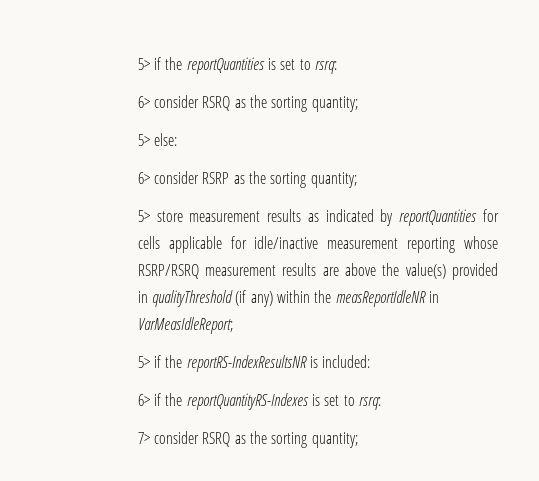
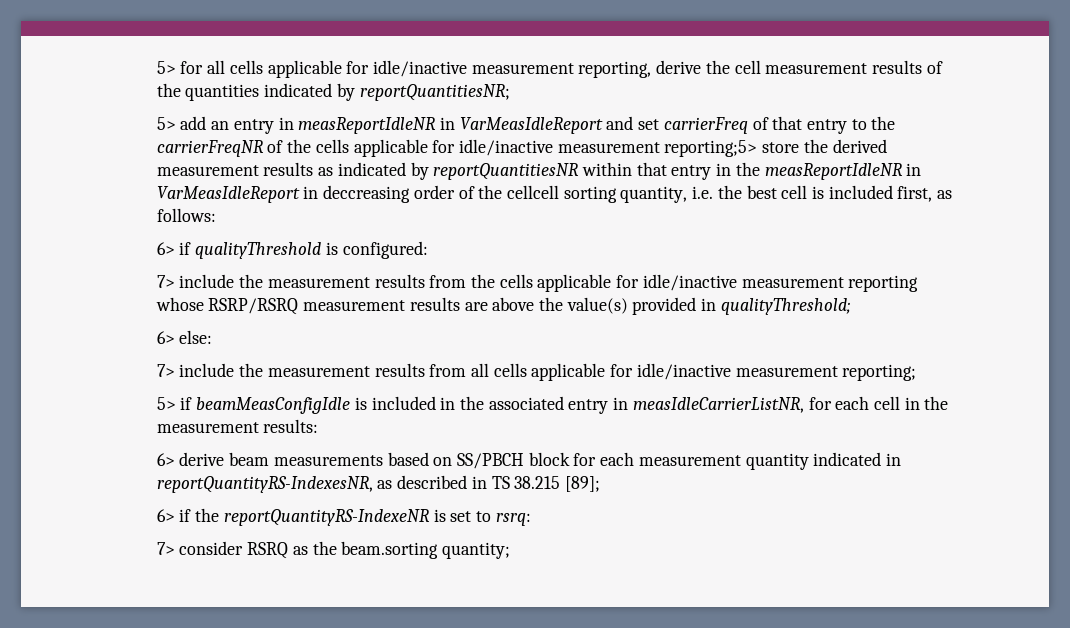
[137,57,338,74] [137,95,358,112] [137,133,178,146] [137,171,357,188] [137,210,183,222] 5> if the reportQuantities is set to rsrq: // 6> consider RSRQ as the sorting quantity; // 5> else: // 6> consider RSRP as the sorting quantity; // 5> store -> [156,60,943,78] [156,83,510,101] [156,116,896,134] [156,139,887,157] 5> for all cells applicable for idle/inactive measurement reporting, derive the cell measurement results of the quantities indicated by reportQuantitiesNR; // 5> add an entry in measReportIdleNR in VarMeasIdleReport and set carrierFreq of that entry to the carrierFreqNR of the cells applicable for idle/inactive measurement reporting;5> store the derived
[399,209,499,226] reportQuantities for -> [433,162,922,180] [156,185,953,203] [156,208,216,222] [156,241,428,259] [156,274,495,288] reportQuantitiesNR within that entry in the measReportIdleNR in VarMeasIdleReport in deccreasing order of the cellcell sorting quantity, i.e. the best cell is included first, as follows: // 6> if qualityThreshold is configured: // 7> include the measurement results from the
[152,290,440,307] [137,317,233,334] [137,355,371,372] qualityThreshold (if any) within the measReportIdleNR in VarMeasIdleReport; // 5> if the reportRS-IndexResultsNR is included: -> [720,298,851,315] [156,330,213,344] [156,363,917,381] [156,396,949,414] [156,419,319,433] [156,452,902,470] [156,475,600,493] qualityThreshold; // 6> else: // 7> include the measurement results from all cells applicable for idle/inactive measurement reporting; // 5> if beamMeasConfigIdle is included in the associated entry in measIdleCarrierListNR, for each cell in the measurement results: // 6> derive beam measurements based on SS/PBCH block for each measurement quantity indicated in reportQuantityRS-IndexesNR, as described in TS 38.215 [89];
[186,393,309,410] reportQuantityRS-Indexes -> [223,509,430,526] reportQuantityRS-IndexeNR
[271,432,308,448] sorting -> [341,541,439,559] beam.sorting

